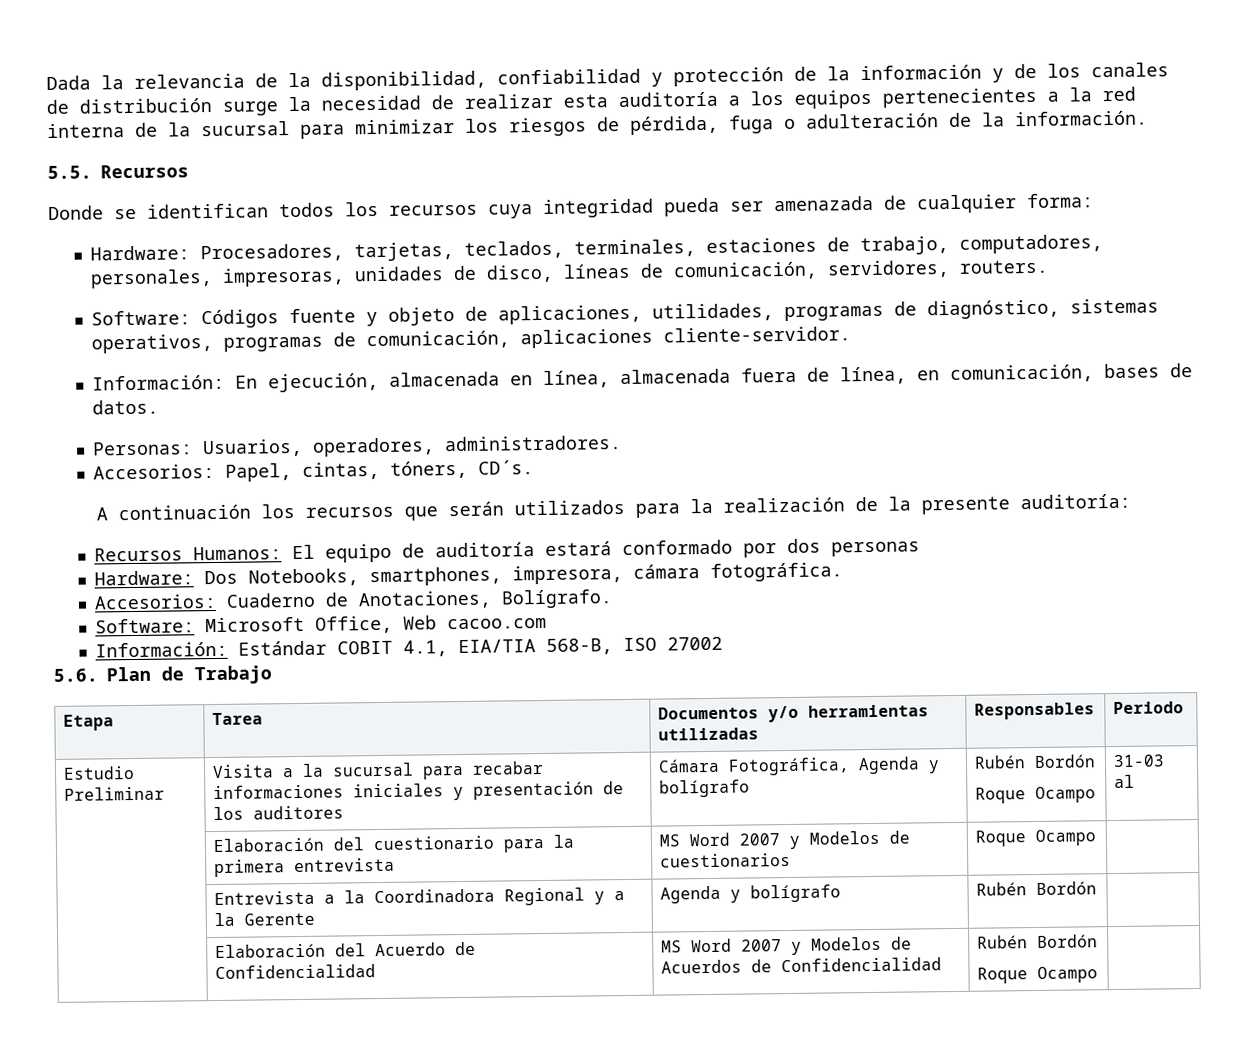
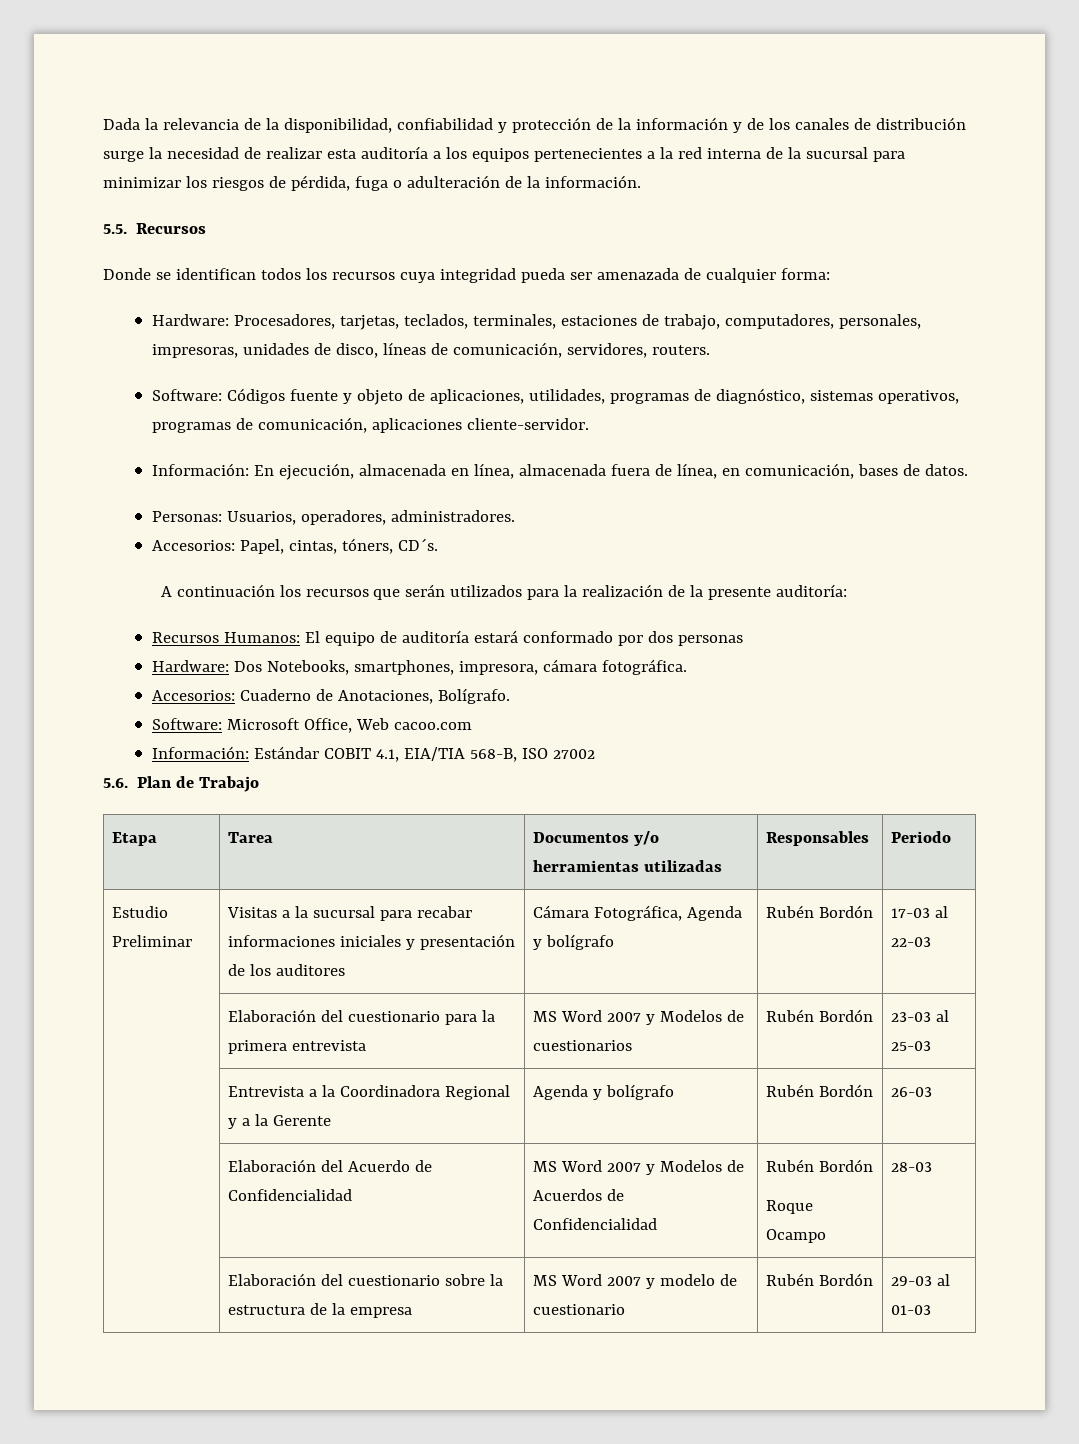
[212,764,275,779] Visita -> [227,907,278,918] Visitas
[975,786,1097,804] [1113,754,1166,768] [1114,774,1136,789] // Roque Ocampo | 31-03 al -> [891,906,949,918] [891,937,932,947] | 17-03 al 22-03
[975,829,1097,847] Roque Ocampo | -> [766,1009,874,1022] [891,1010,950,1022] [891,1041,932,1051] Rubén Bordón | 23-03 al 25-03
(1098, 888) none -> [891,1087,933,1097] 26-03
(1099, 974) none -> [891,1162,933,1172] [228,1273,504,1286] [228,1303,413,1318] [533,1274,737,1289] [533,1304,626,1315] [766,1273,874,1286] [891,1274,951,1286] [891,1305,932,1315] 28-03 // | Elaboración del cuestionario sobre la estructura de la empresa | MS Word 2007 y modelo de cuestionario | Rubén Bordón | 29-03 al 01-03

